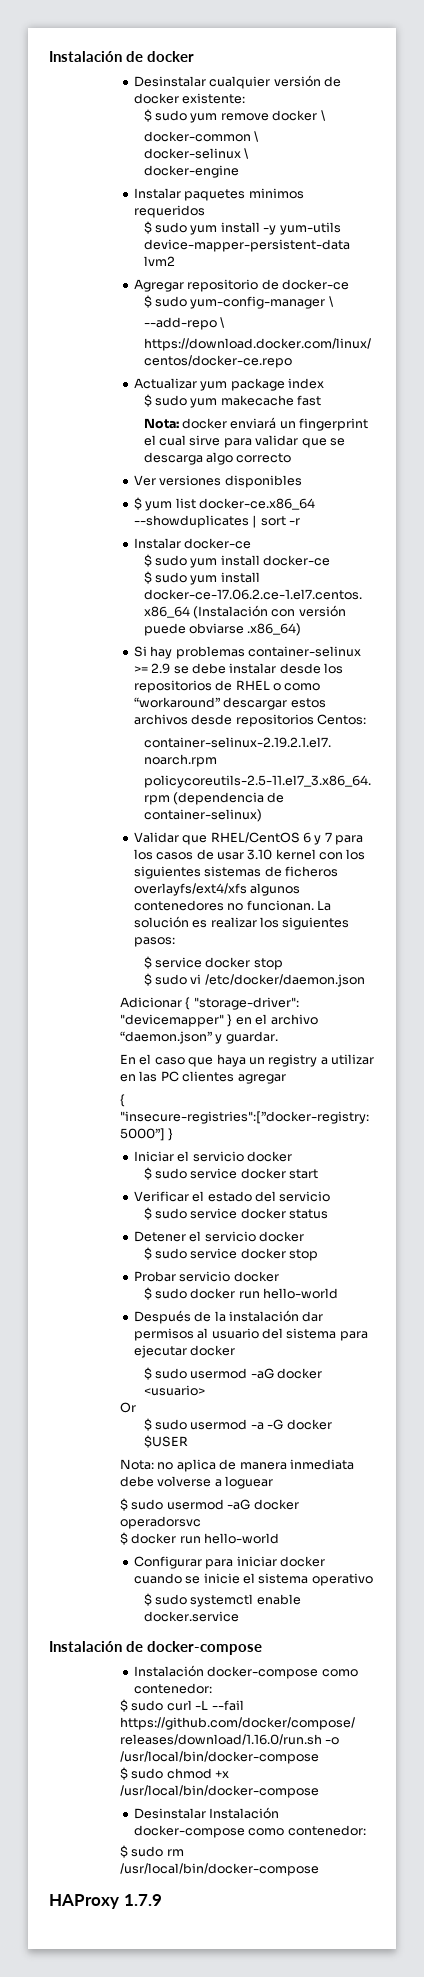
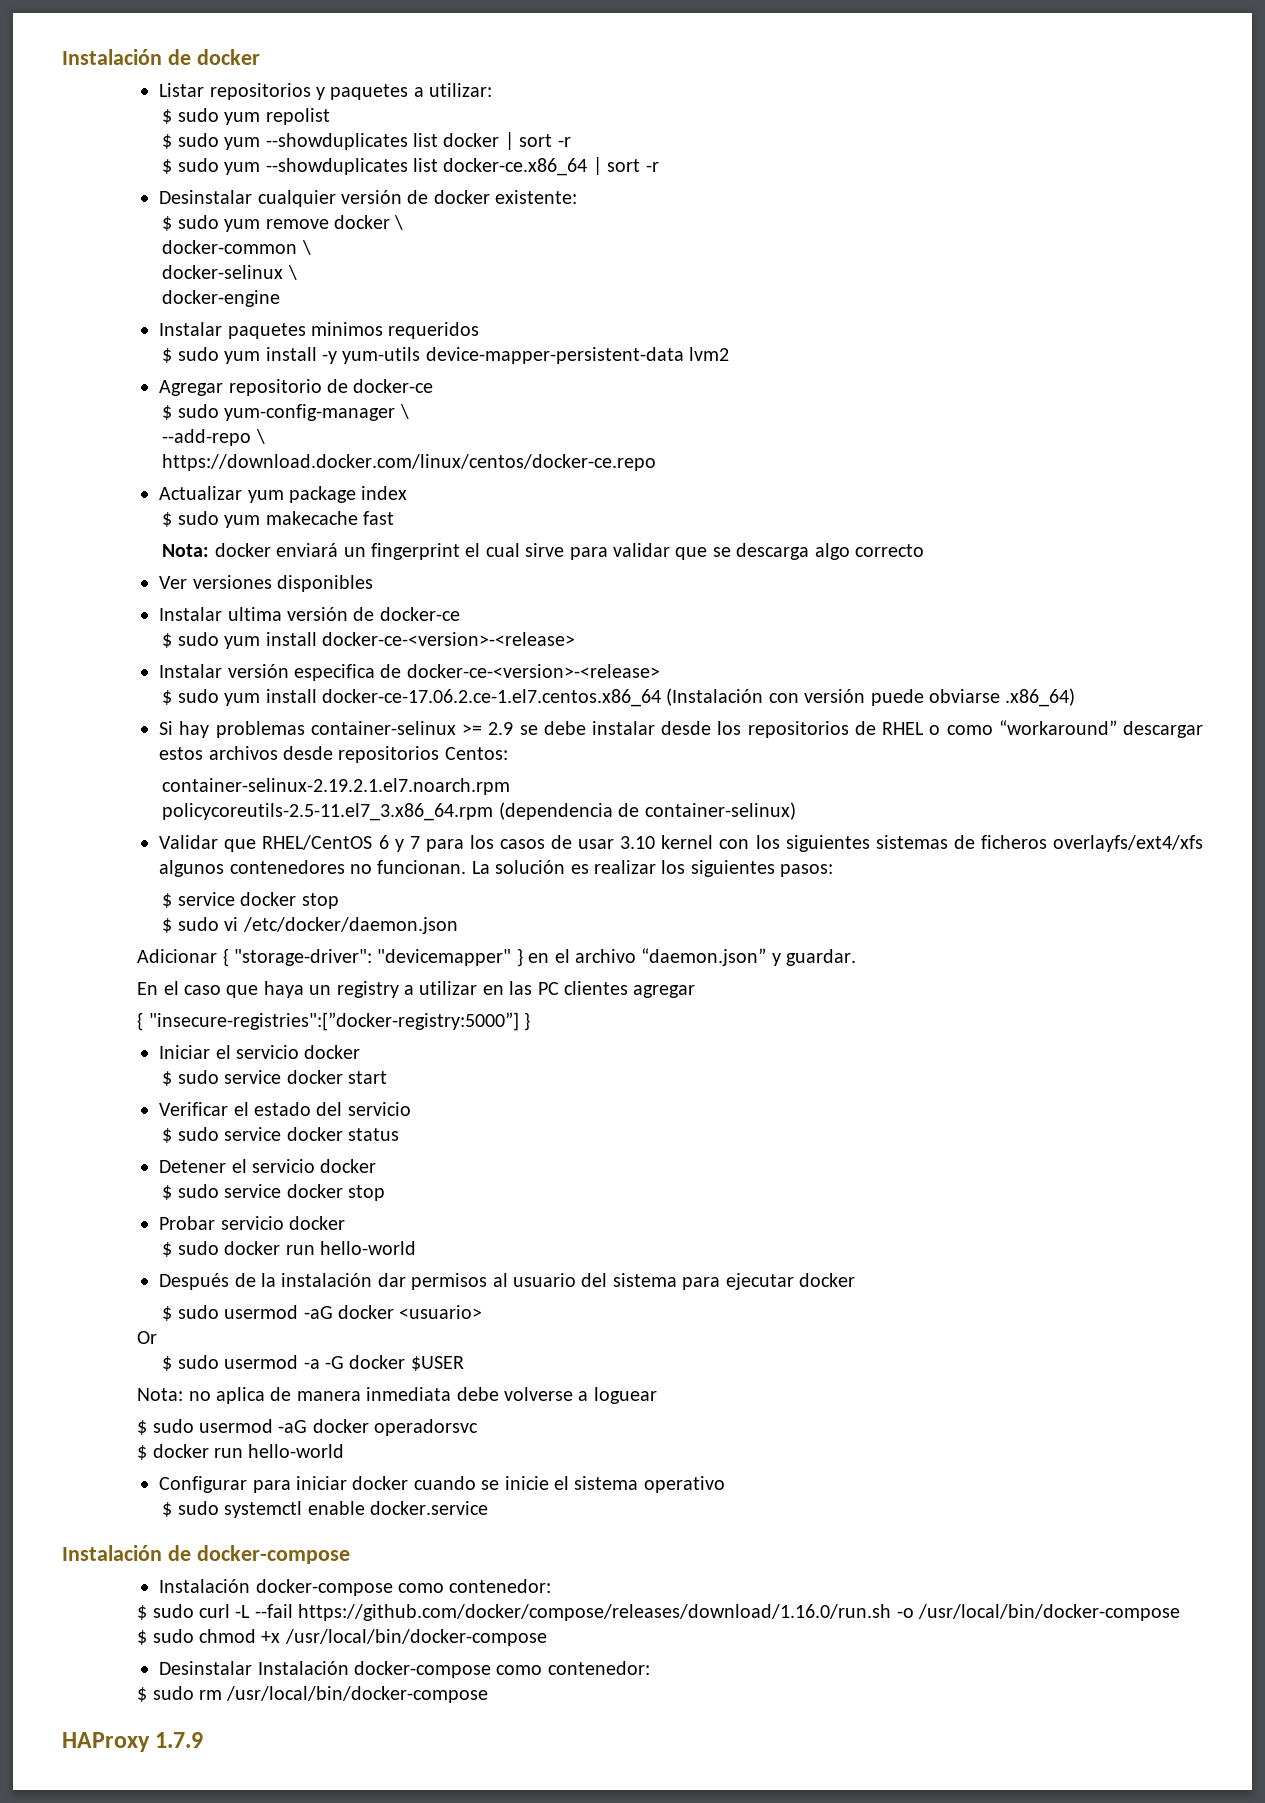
(194, 56) none -> [159,83,493,100] [162,108,330,125] [162,132,571,150] [162,157,659,176] // Listar repositorios y paquetes a utilizar: // $ sudo yum repolist // $ sudo yum --showduplicates list docker | sort -r // $ sudo yum --showduplicates list docker-ce.x86_64 | sort -r
[133,497,315,511] [133,515,300,528] [133,538,252,549] [143,554,331,568] $ yum list docker-ce.x86_64 --showduplicates | sort -r // Instalar docker-ce // $ sudo yum install docker-ce -> [159,607,460,621] [162,632,575,649] [159,664,660,681] Instalar ultima versión de docker-ce // $ sudo yum install docker-ce-<version>-<release> // Instalar versión especifica de docker-ce-<version>-<release>

